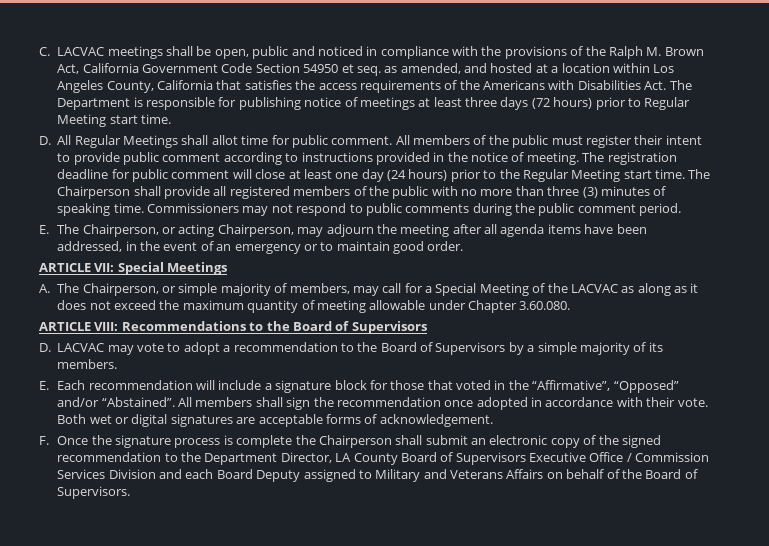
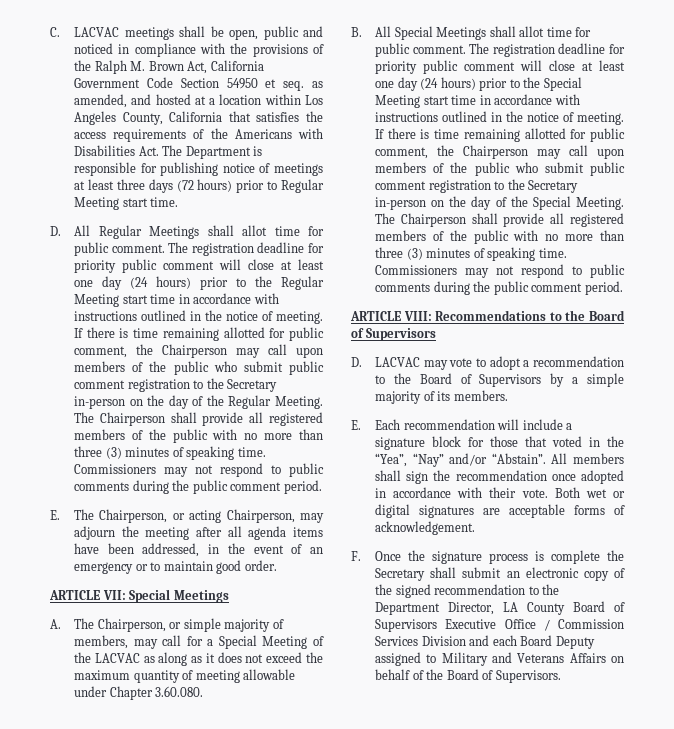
[395,135,702,148] [57,152,677,165] [57,169,130,179] All members of the public must register their intent to provide public comment according to instructions provided in the notice of meeting. The registration deadline for -> [168,242,324,256] [74,260,117,273] The registration deadline for priority
[655,169,686,179] time. -> [150,293,279,304] [74,310,323,324] [74,327,324,341] [74,344,323,358] [74,361,324,375] [74,378,278,392] [74,395,323,409] time in accordance with instructions outlined in the notice of meeting. If there is time remaining allotted for public comment, the Chairperson may call upon members of the public who submit public comment registration to the Secretary in-person on the day of the Regular Meeting.
(571, 305) none -> [351,26,592,40] [375,43,625,57] [375,60,625,74] [375,77,582,91] [375,94,580,108] [375,111,624,125] [375,128,625,142] [375,145,624,159] [375,162,625,176] [375,179,579,193] [375,196,624,210] [375,213,624,227] [375,230,624,244] [375,247,567,261] [375,264,625,278] [375,281,623,295] // B. All Special Meetings shall allot time for public comment. The registration deadline for priority public comment will close at least one day (24 hours) prior to the Special Meeting start time in accordance with instructions outlined in the notice of meeting. If there is time remaining allotted for public comment, the Chairperson may call upon members of the public who submit public comment registration to the Secretary in-person on the day of the Special Meeting. The Chairperson shall provide all registered members of the public with no more than three (3) minutes of speaking time. Commissioners may not respond to public comments during the public comment period.
[532,380,679,393] [57,397,175,407] “Affirmative”, “Opposed” and/or “Abstained”. -> [375,453,546,467] “Yea”, “Nay” and/or “Abstain”.
[318,435,392,448] Chairperson -> [375,568,426,581] Secretary

